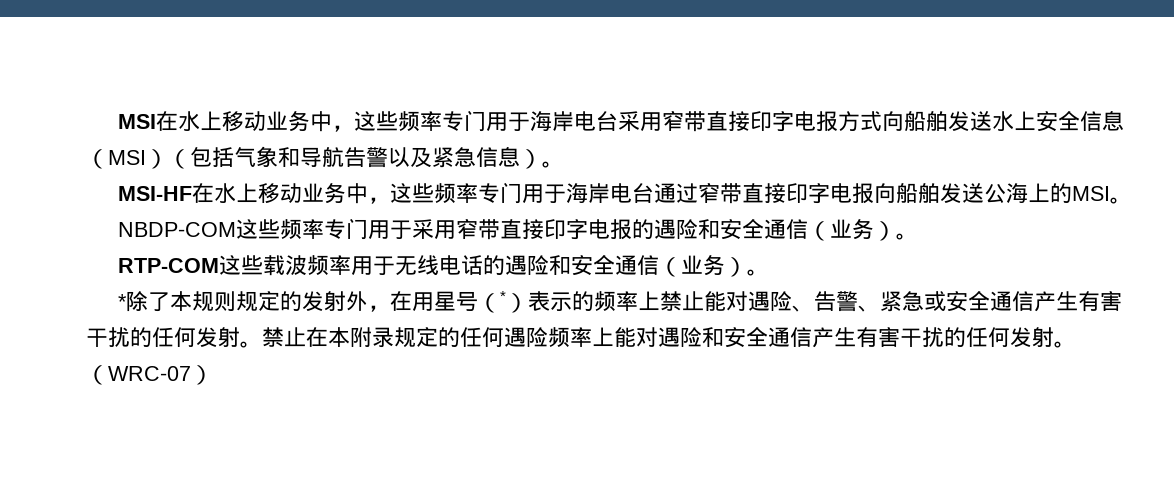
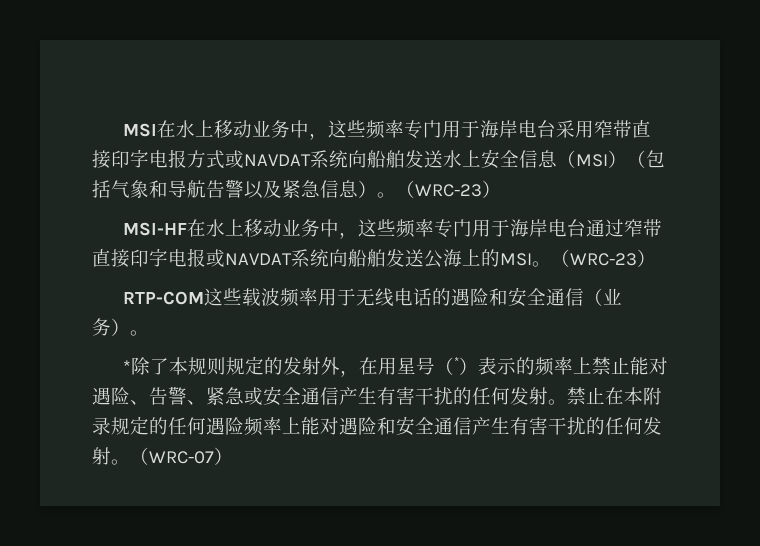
(882, 121) none -> [225,150,348,168] 或NAVDAT系统
(564, 164) none -> [396,180,501,198] （WRC-23）
(874, 193) none -> [206,249,329,267] 或NAVDAT系统
[117,218,918,241] // NBDP-COM这些频率专门用于采用窄带直接印字电报的遇险和安全通信（业务）。 -> [551,249,656,267] （WRC-23）

